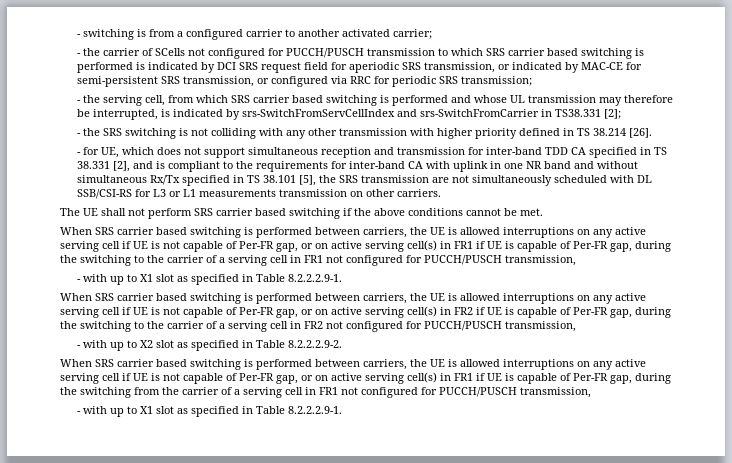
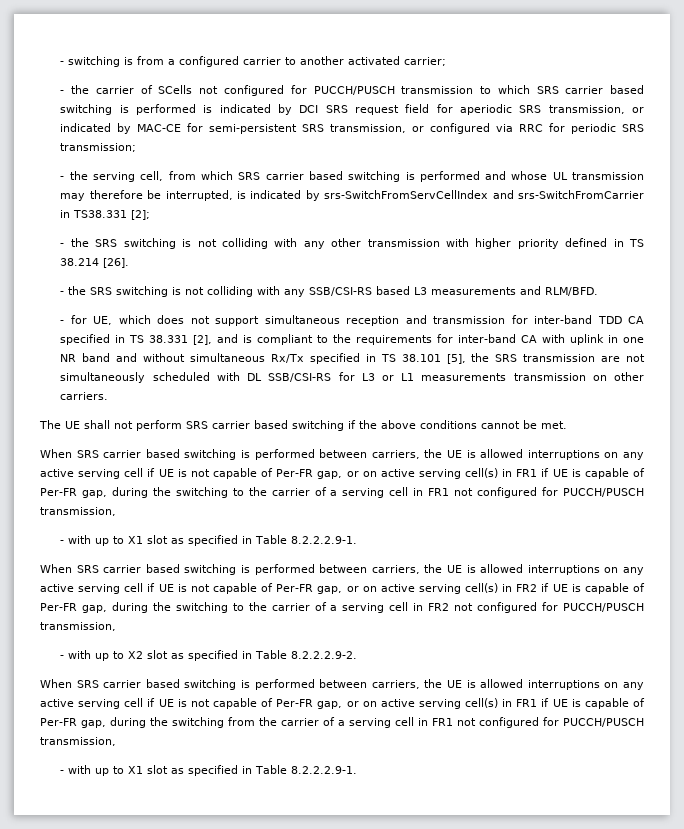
(653, 133) none -> [60,286,599,297] // - the SRS switching is not colliding with any SSB/CSI-RS based L3 measurements and RLM/BFD.

